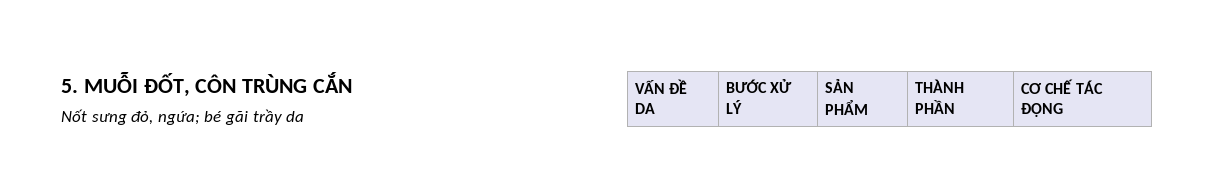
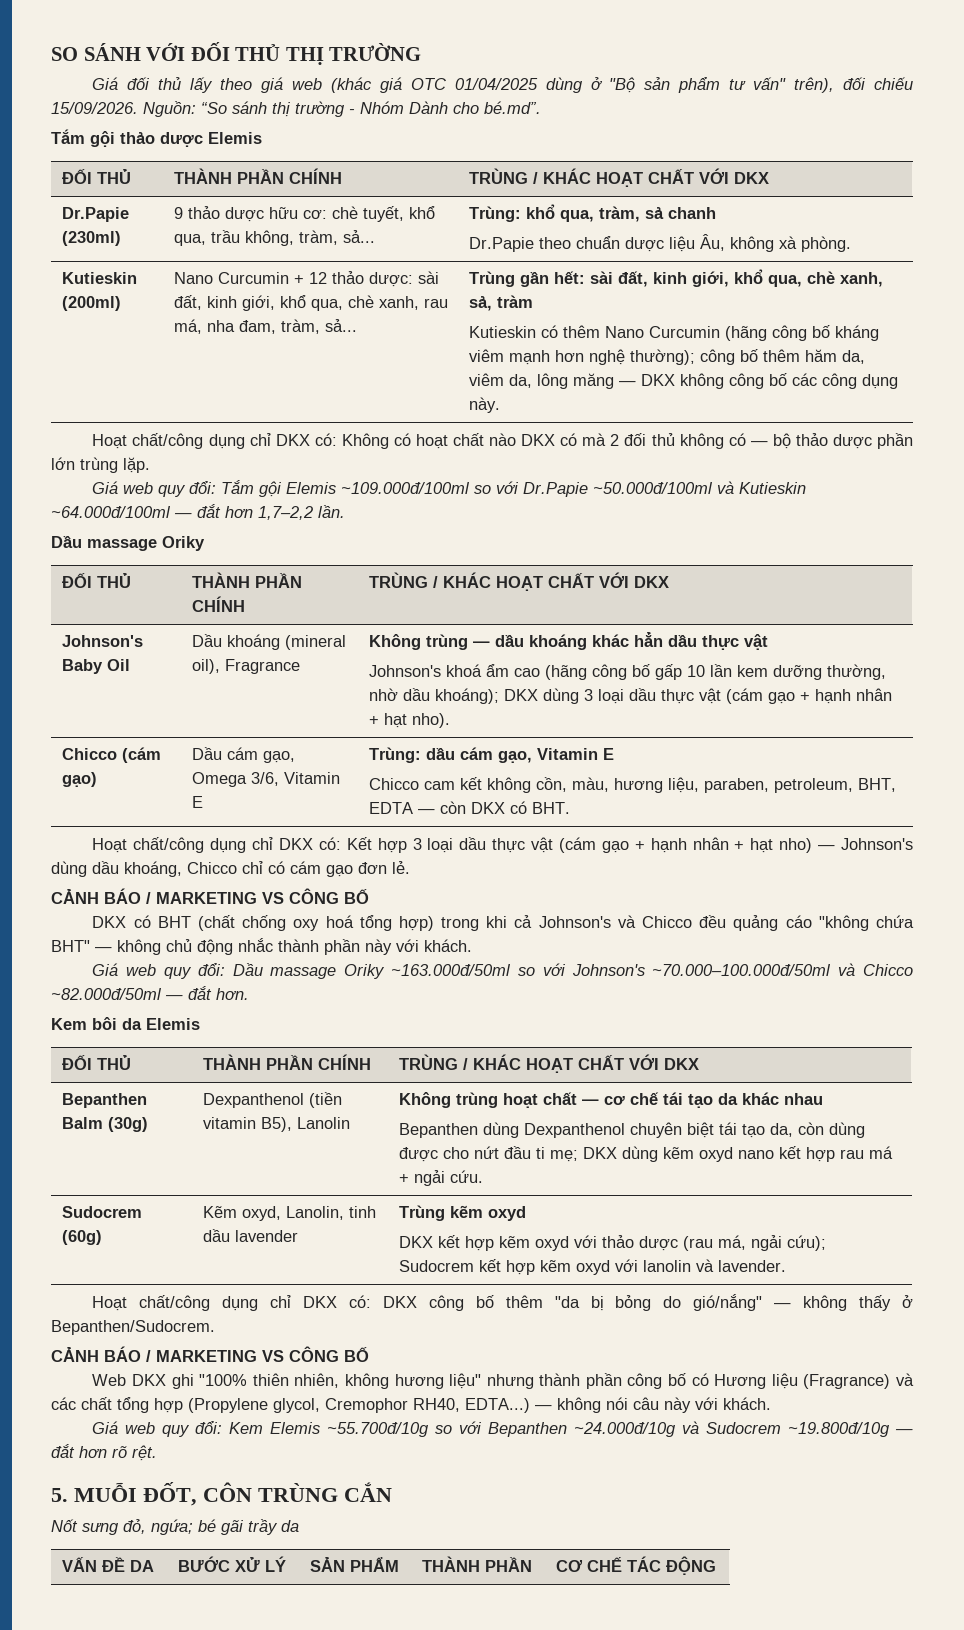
(61, 86) none -> [51,42,422,65] [92,77,914,93] [51,101,541,117] [51,129,262,147] [61,169,131,184] [173,168,342,184] [468,168,769,187] [61,207,129,222] [61,231,121,246] [173,206,435,222] [173,230,375,246] [468,204,716,222] [468,234,851,252] [61,272,137,284] [61,296,121,311] [173,271,439,287] [173,295,448,311] [173,319,357,334] [468,269,883,287] [468,295,533,311] [468,325,879,341] [468,349,865,365] [468,373,898,389] [468,397,500,413] [92,433,913,449] [51,457,150,473] [92,480,807,497] [51,504,345,520] [51,536,205,551] [61,573,131,588] [191,572,302,588] [191,596,245,612] [368,572,669,591] [61,635,143,647] [61,659,130,674] [191,634,346,650] [191,659,300,674] [368,632,768,650] [368,664,886,680] [368,688,892,704] [368,713,450,728] [61,747,161,763] [61,772,97,787] [191,747,295,763] [191,772,340,787] [191,796,203,808] [368,747,614,763] [368,777,896,793] [368,801,570,814] [92,837,914,853] [51,861,410,877] [51,888,369,904] [92,915,914,931] [51,938,472,955] [92,963,913,979] [51,986,249,1000] [51,1017,200,1030] [61,1055,131,1070] [202,1054,371,1070] [398,1054,699,1073] [61,1093,147,1108] [61,1117,148,1132] [202,1092,342,1108] [202,1117,350,1132] [398,1092,823,1108] [398,1122,865,1138] [398,1146,893,1162] [398,1170,483,1186] [61,1206,142,1218] [61,1230,102,1245] [202,1206,376,1221] [202,1229,298,1242] [398,1205,526,1221] [398,1235,826,1251] [398,1259,786,1275] [92,1294,914,1311] [51,1320,215,1335] [51,1346,369,1362] [92,1373,914,1389] [51,1397,771,1413] [92,1421,913,1437] [51,1444,157,1461] SO SÁNH VỚI ĐỐI THỦ THỊ TRƯỜNG // Giá đối thủ lấy theo giá web (khác giá OTC 01/04/2025 dùng ở "Bộ sản phẩm tư vấn" trên), đối chiếu 15/09/2026. Nguồn: “So sánh thị trường - Nhóm Dành cho bé.md”. // Tắm gội thảo dược Elemis // ĐỐI THỦ | THÀNH PHẦN CHÍNH | TRÙNG / KHÁC HOẠT CHẤT VỚI DKX // Dr.Papie (230ml) | 9 thảo dược hữu cơ: chè tuyết, khổ qua, trầu không, tràm, sả... | Trùng: khổ qua, tràm, sả chanh // Dr.Papie theo chuẩn dược liệu Âu, không xà phòng. // Kutieskin (200ml) | Nano Curcumin + 12 thảo dược: sài đất, kinh giới, khổ qua, chè xanh, rau má, nha đam, tràm, sả... | Trùng gần hết: sài đất, kinh giới, khổ qua, chè xanh, sả, tràm // Kutieskin có thêm Nano Curcumin (hãng công bố kháng viêm mạnh hơn nghệ thường); công bố thêm hăm da, viêm da, lông măng — DKX không công bố các công dụng này. // Hoạt chất/công dụng chỉ DKX có: Không có hoạt chất nào DKX có mà 2 đối thủ không có — bộ thảo dược phần lớn trùng lặp. // Giá web quy đổi: Tắm gội Elemis ~109.000đ/100ml so với Dr.Papie ~50.000đ/100ml và Kutieskin ~64.000đ/100ml — đắt hơn 1,7–2,2 lần. // Dầu massage Oriky // ĐỐI THỦ | THÀNH PHẦN CHÍNH | TRÙNG / KHÁC HOẠT CHẤT VỚI DKX // Johnson's Baby Oil | Dầu khoáng (mineral oil), Fragrance | Không trùng — dầu khoáng khác hẳn dầu thực vật // Johnson's khoá ẩm cao (hãng công bố gấp 10 lần kem dưỡng thường, nhờ dầu khoáng); DKX dùng 3 loại dầu thực vật (cám gạo + hạnh nhân + hạt nho). // Chicco (cám gạo) | Dầu cám gạo, Omega 3/6, Vitamin E | Trùng: dầu cám gạo, Vitamin E // Chicco cam kết không cồn, màu, hương liệu, paraben, petroleum, BHT, EDTA — còn DKX có BHT. // Hoạt chất/công dụng chỉ DKX có: Kết hợp 3 loại dầu thực vật (cám gạo + hạnh nhân + hạt nho) — Johnson's dùng dầu khoáng, Chicco chỉ có cám gạo đơn lẻ. // CẢNH BÁO / MARKETING VS CÔNG BỐ // DKX có BHT (chất chống oxy hoá tổng hợp) trong khi cả Johnson's và Chicco đều quảng cáo "không chứa BHT" — không chủ động nhắc thành phần này với khách. // Giá web quy đổi: Dầu massage Oriky ~163.000đ/50ml so với Johnson's ~70.000–100.000đ/50ml và Chicco ~82.000đ/50ml — đắt hơn. // Kem bôi da Elemis // ĐỐI THỦ | THÀNH PHẦN CHÍNH | TRÙNG / KHÁC HOẠT CHẤT VỚI DKX // Bepanthen Balm (30g) | Dexpanthenol (tiền vitamin B5), Lanolin | Không trùng hoạt chất — cơ chế tái tạo da khác nhau // Bepanthen dùng Dexpanthenol chuyên biệt tái tạo da, còn dùng được cho nứt đầu ti mẹ; DKX dùng kẽm oxyd nano kết hợp rau má + ngải cứu. // Sudocrem (60g) | Kẽm oxyd, Lanolin, tinh dầu lavender | Trùng kẽm oxyd // DKX kết hợp kẽm oxyd với thảo dược (rau má, ngải cứu); Sudocrem kết hợp kẽm oxyd với lanolin và lavender. // Hoạt chất/công dụng chỉ DKX có: DKX công bố thêm "da bị bỏng do gió/nắng" — không thấy ở Bepanthen/Sudocrem. // CẢNH BÁO / MARKETING VS CÔNG BỐ // Web DKX ghi "100% thiên nhiên, không hương liệu" nhưng thành phần công bố có Hương liệu (Fragrance) và các chất tổng hợp (Propylene glycol, Cremophor RH40, EDTA...) — không nói câu này với khách. // Giá web quy đổi: Kem Elemis ~55.700đ/10g so với Bepanthen ~24.000đ/10g và Sudocrem ~19.800đ/10g — đắt hơn rõ rệt. //

